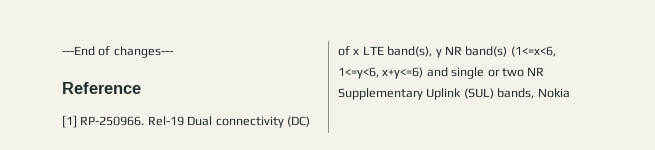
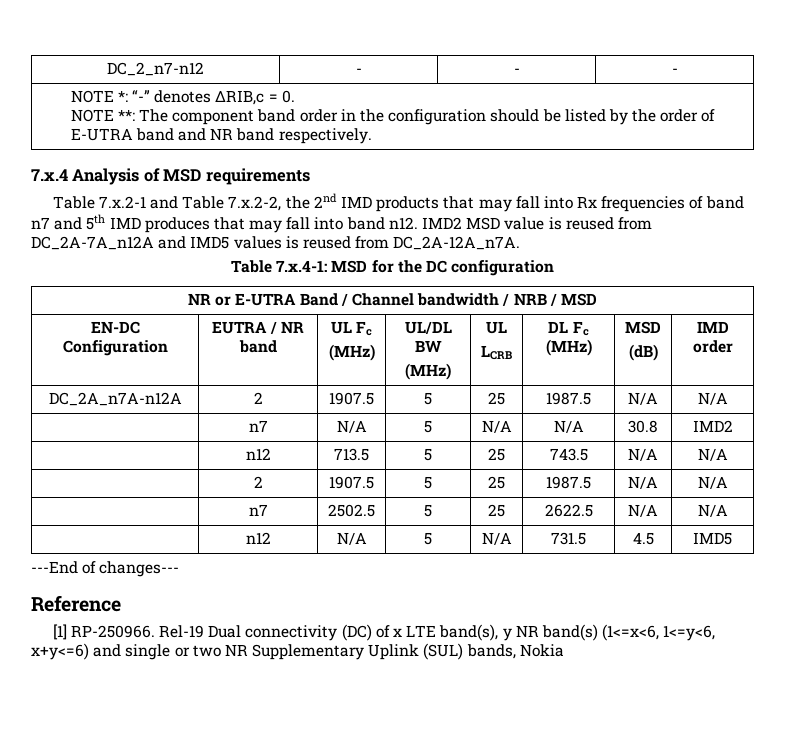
(62, 51) none -> [107,62,204,76] [355,68,362,74] [513,68,520,74] [671,68,678,74] [70,90,295,105] [70,109,716,125] [70,128,372,144] [31,168,310,185] [52,193,744,212] [31,214,652,233] [31,236,521,250] [230,260,555,276] [188,293,597,306] [90,321,140,334] [62,340,168,356] [212,321,304,334] [238,340,277,353] [330,321,373,336] [328,344,375,361] [404,321,452,334] [414,340,442,352] [405,363,451,380] [486,321,507,334] [481,345,512,360] [548,321,589,336] [545,339,592,356] [625,321,661,334] [628,344,658,361] [696,321,729,333] [692,340,733,353] [48,392,182,406] [253,392,263,404] [329,392,374,405] [424,392,432,405] [488,392,505,405] [546,392,591,405] [628,392,658,405] [697,392,728,405] [248,420,268,432] [336,420,367,433] [424,420,432,433] [481,420,512,433] [553,420,584,433] [628,420,658,433] [692,420,733,432] [245,448,271,460] [334,448,369,461] [424,448,432,461] [488,448,505,461] [549,448,588,461] [628,448,658,461] [697,448,728,461] [253,476,263,488] [329,476,374,489] [424,476,432,489] [488,476,505,489] [546,476,591,489] [628,476,658,489] [697,476,728,489] [248,504,268,516] [328,504,375,517] [424,504,432,517] [488,504,505,517] [544,504,593,517] [628,504,658,517] [697,504,728,517] [245,532,271,544] [336,532,367,545] [424,532,432,545] [481,532,512,545] [551,532,586,545] [632,532,654,545] [693,532,732,545] DC_2_n7-n12 | - | - | - // NOTE *: “-” denotes ΔRIB,c = 0. // NOTE **: The component band order in the configuration should be listed by the order of E-UTRA band and NR band respectively. // 7.x.4 Analysis of MSD requirements // Table 7.x.2-1 and Table 7.x.2-2, the 2nd IMD products that may fall into Rx frequencies of band n7 and 5th IMD produces that may fall into band n12. IMD2 MSD value is reused from DC_2A-7A_n12A and IMD5 values is reused from DC_2A-12A_n7A. // Table 7.x.4-1: MSD for the DC configuration // NR or E-UTRA Band / Channel bandwidth / NRB / MSD // EN-DC Configuration | EUTRA / NR band | UL Fc // (MHz) | UL/DL BW // (MHz) | UL // LCRB | DL Fc (MHz) | MSD // (dB) | IMD order // DC_2A_n7A-n12A | 2 | 1907.5 | 5 | 25 | 1987.5 | N/A | N/A // | n7 | N/A | 5 | N/A | N/A | 30.8 | IMD2 // | n12 | 713.5 | 5 | 25 | 743.5 | N/A | N/A // | 2 | 1907.5 | 5 | 25 | 1987.5 | N/A | N/A // | n7 | 2502.5 | 5 | 25 | 2622.5 | N/A | N/A // | n12 | N/A | 5 | N/A | 731.5 | 4.5 | IMD5 //

